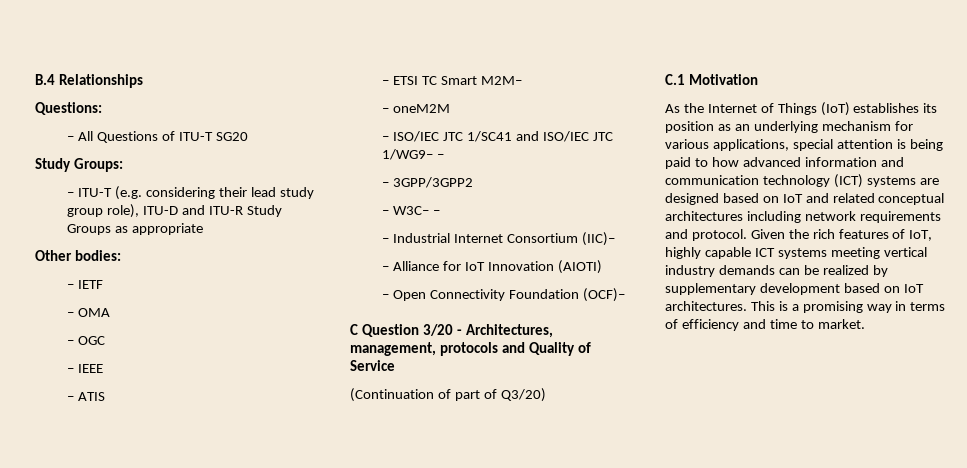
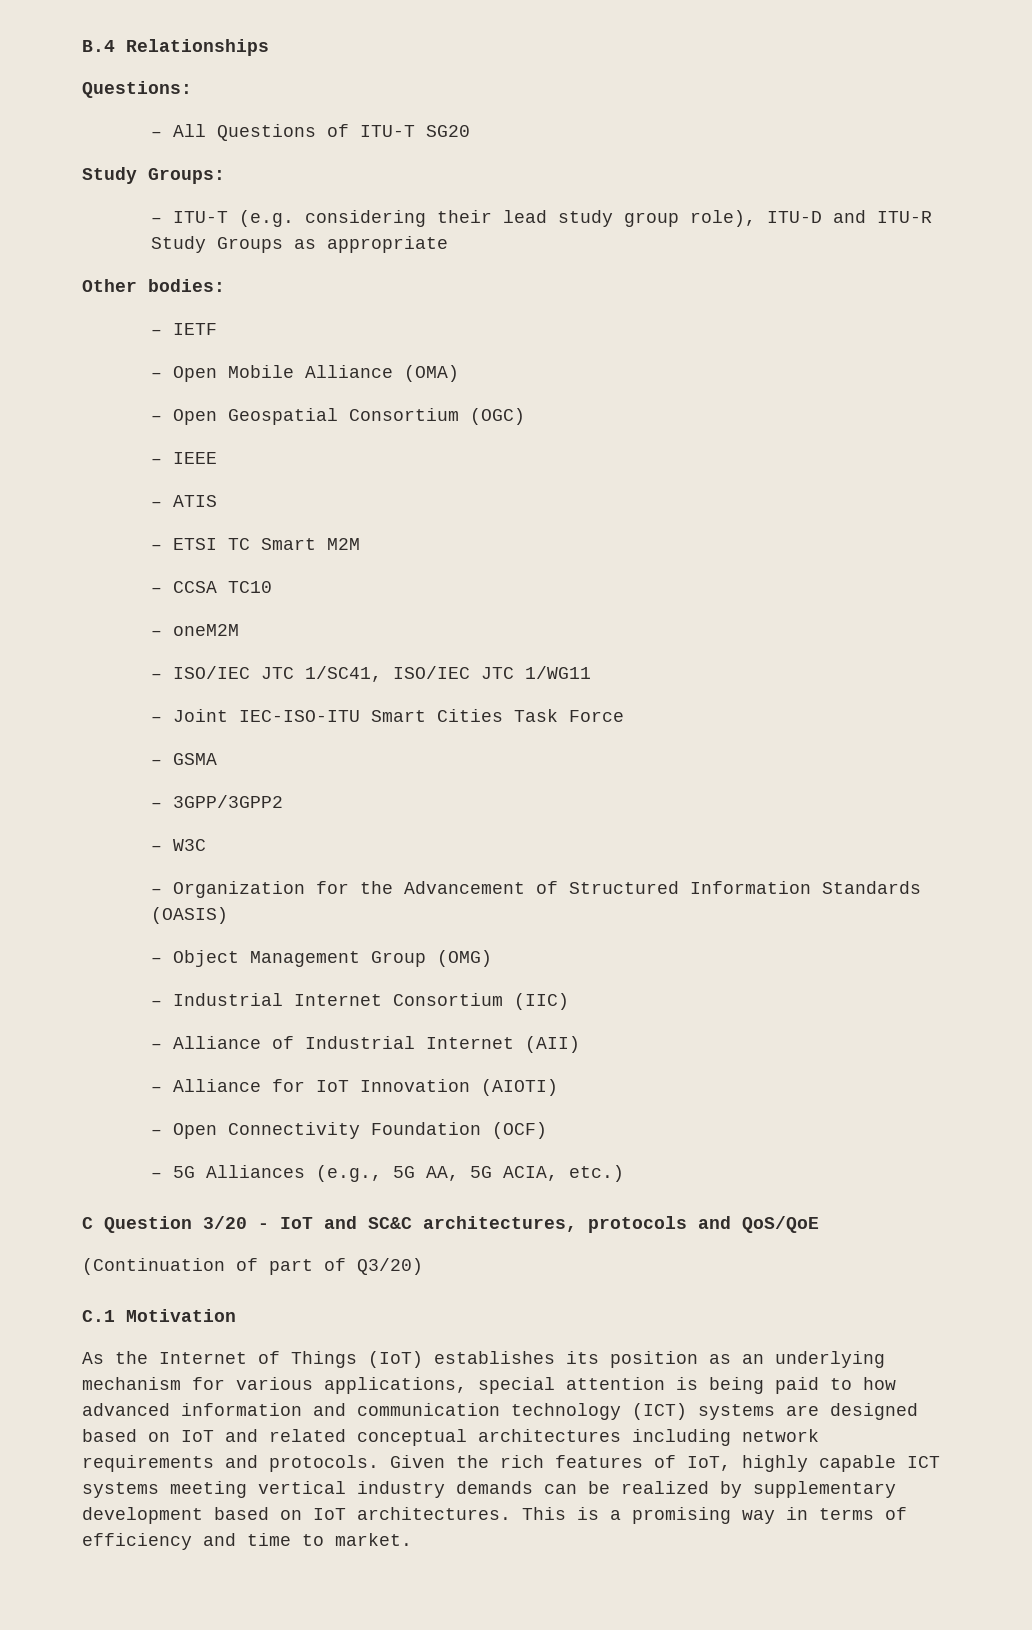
[78,308,111,317] [67,336,106,345] OMA // – OGC -> [172,365,459,382] [150,408,525,425] Open Mobile Alliance (OMA) // – Open Geospatial Consortium (OGC)
[480,76,522,85] M2M– -> [326,538,360,550] [150,581,272,593] M2M // – CCSA TC10
[466,131,613,142] [382,149,445,160] 1/SC41 and ISO/IEC JTC 1/WG9– – -> [304,666,591,682] [150,709,624,722] [150,753,217,765] 1/SC41, ISO/IEC JTC 1/WG11 // – Joint IEC-ISO-ITU Smart Cities Task Force // – GSMA
[393,206,440,215] [382,232,615,246] W3C– – // – Industrial Internet Consortium (IIC)– -> [172,839,206,851] [150,881,921,898] [150,907,228,924] [150,950,492,967] [150,993,569,1010] [150,1036,580,1053] W3C // – Organization for the Advancement of Structured Information Standards (OASIS) // – Object Management Group (OMG) // – Industrial Internet Consortium (IIC) // – Alliance of Industrial Internet (AII)
[582,288,625,302] [350,324,553,338] [350,342,591,356] [350,360,395,371] (OCF)– // C Question 3/20 - Architectures, management, protocols and Quality of Service -> [491,1122,547,1139] [150,1165,624,1182] [82,1216,819,1233] (OCF) // – 5G Alliances (e.g., 5G AA, 5G ACIA, etc.) // C Question 3/20 - IoT and SC&C architectures, protocols and QoS/QoE
[691,229,747,241] protocol. -> [269,1455,379,1472] protocols.

